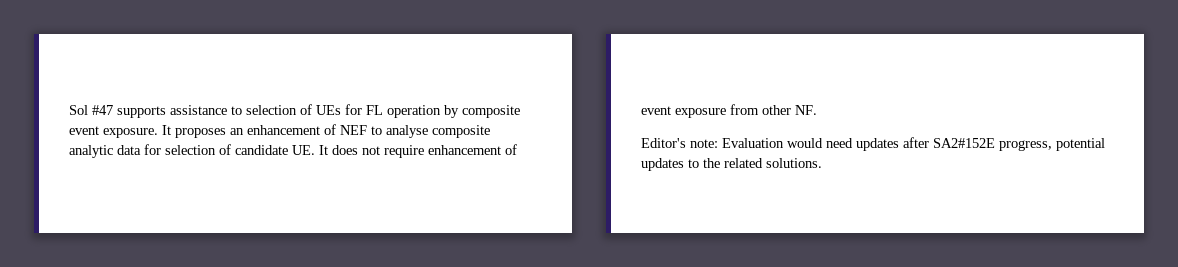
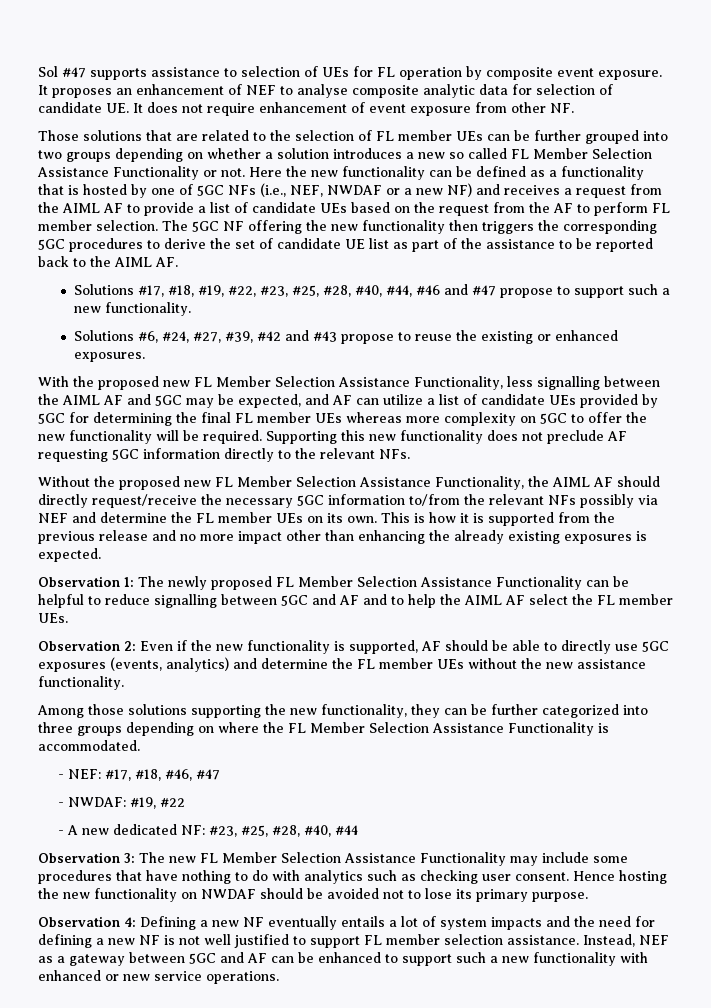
[641,137,1105,151] [641,158,822,171] Editor's note: Evaluation would need updates after SA2#152E progress, potential updates to the related solutions. -> [38,130,668,144] [38,148,652,162] [37,166,644,180] [38,183,662,198] [38,202,670,216] [38,220,657,234] [38,238,653,252] [38,256,178,267] [73,284,670,298] [73,302,191,316] [73,330,618,344] [73,352,145,362] [38,376,660,390] [38,394,658,408] [38,412,647,426] [38,430,627,444] [38,448,410,462] [38,476,660,490] [38,494,658,508] [38,512,615,526] [38,530,647,544] [38,548,101,562] [38,576,629,590] [38,594,673,608] [38,613,68,623] [38,640,669,654] [38,657,646,672] [38,676,124,690] [37,704,648,718] [38,722,609,736] [38,740,140,751] [58,769,221,781] [58,797,186,809] [58,824,359,837] [38,852,628,866] [38,870,667,884] [38,888,588,902] [38,916,655,930] [38,934,669,948] [38,952,648,966] [38,970,279,984] Those solutions that are related to the selection of FL member UEs can be further grouped into two groups depending on whether a solution introduces a new so called FL Member Selection Assistance Functionality or not. Here the new functionality can be defined as a functionality that is hosted by one of 5GC NFs (i.e., NEF, NWDAF or a new NF) and receives a request from the AIML AF to provide a list of candidate UEs based on the request from the AF to perform FL member selection. The 5GC NF offering the new functionality then triggers the corresponding 5GC procedures to derive the set of candidate UE list as part of the assistance to be reported back to the AIML AF. // Solutions #17, #18, #19, #22, #23, #25, #28, #40, #44, #46 and #47 propose to support such a new functionality. // Solutions #6, #24, #27, #39, #42 and #43 propose to reuse the existing or enhanced exposures. // With the proposed new FL Member Selection Assistance Functionality, less signalling between the AIML AF and 5GC may be expected, and AF can utilize a list of candidate UEs provided by 5GC for determining the final FL member UEs whereas more complexity on 5GC to offer the new functionality will be required. Supporting this new functionality does not preclude AF requesting 5GC information directly to the relevant NFs. // Without the proposed new FL Member Selection Assistance Functionality, the AIML AF should directly request/receive the necessary 5GC information to/from the relevant NFs possibly via NEF and determine the FL member UEs on its own. This is how it is supported from the previous release and no more impact other than enhancing the already existing exposures is expected. // Observation 1: The newly proposed FL Member Selection Assistance Functionality can be helpful to reduce signalling between 5GC and AF and to help the AIML AF select the FL member UEs. // Observation 2: Even if the new functionality is supported, AF should be able to directly use 5GC exposures (events, analytics) and determine the FL member UEs without the new assistance functionality. // Among those solutions supporting the new functionality, they can be further categorized into three groups depending on where the FL Member Selection Assistance Functionality is accommodated. // - NEF: #17, #18, #46, #47 // - NWDAF: #19, #22 // - A new dedicated NF: #23, #25, #28, #40, #44 // Observation 3: The new FL Member Selection Assistance Functionality may include some procedures that have nothing to do with analytics such as checking user consent. Hence hosting the new functionality on NWDAF should be avoided not to lose its primary purpose. // Observation 4: Defining a new NF eventually entails a lot of system impacts and the need for defining a new NF is not well justified to support FL member selection assistance. Instead, NEF as a gateway between 5GC and AF can be enhanced to support such a new functionality with enhanced or new service operations.

